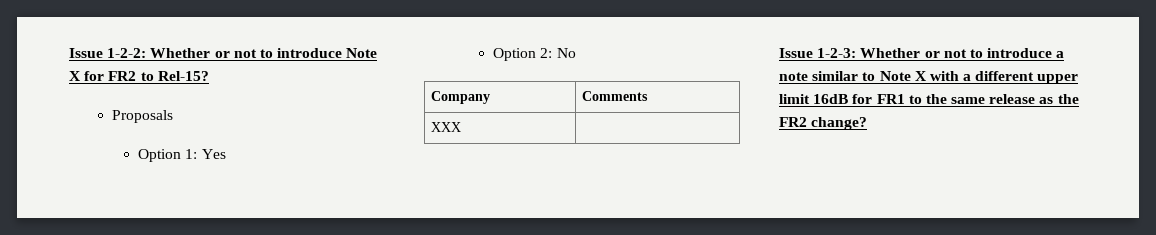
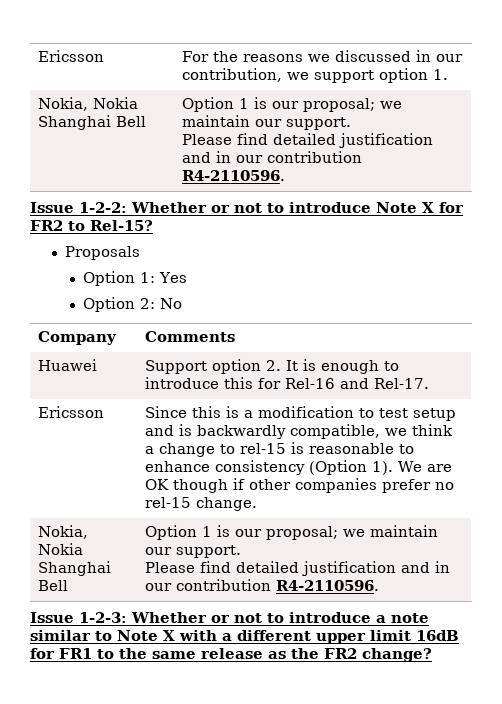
(69, 53) none -> [38,50,105,62] [182,50,464,62] [182,68,449,83] [38,97,139,111] [38,115,147,130] [182,97,403,112] [182,115,352,130] [182,133,434,148] [182,151,363,163] [182,170,286,181] Ericsson | For the reasons we discussed in our contribution, we support option 1. // Nokia, Nokia Shanghai Bell | Option 1 is our proposal; we maintain our support. // Please find detailed justification and in our contribution R4-2110596. //
[430,122,461,132] XXX | -> [38,359,98,371] [145,359,400,374] [145,377,430,389] [38,406,105,418] [145,406,457,421] [145,424,454,439] [145,442,415,457] [145,460,453,475] [145,478,455,493] [145,497,258,511] [38,525,89,539] [38,543,84,555] [38,561,112,576] [38,580,69,591] [145,525,439,540] [145,545,242,558] [145,561,451,576] [145,579,380,591] Huawei | Support option 2. It is enough to introduce this for Rel-16 and Rel-17. // Ericsson | Since this is a modification to test setup and is backwardly compatible, we think a change to rel-15 is reasonable to enhance consistency (Option 1). We are OK though if other companies prefer no rel-15 change. // Nokia, Nokia Shanghai Bell | Option 1 is our proposal; we maintain our support. // Please find detailed justification and in our contribution R4-2110596.

